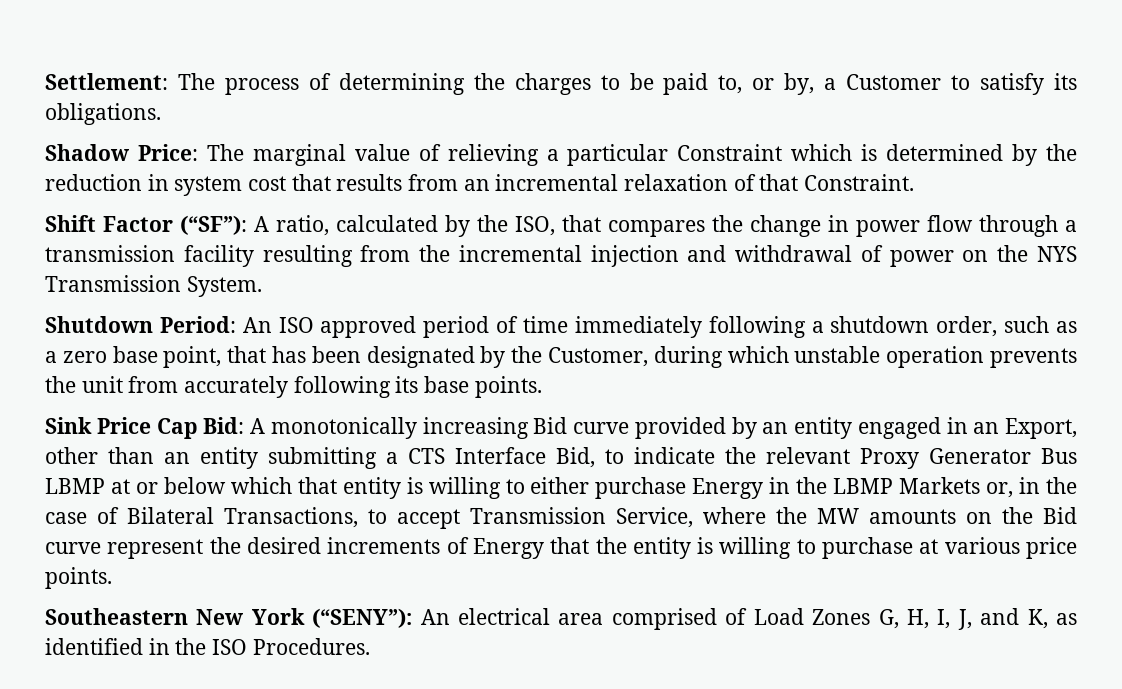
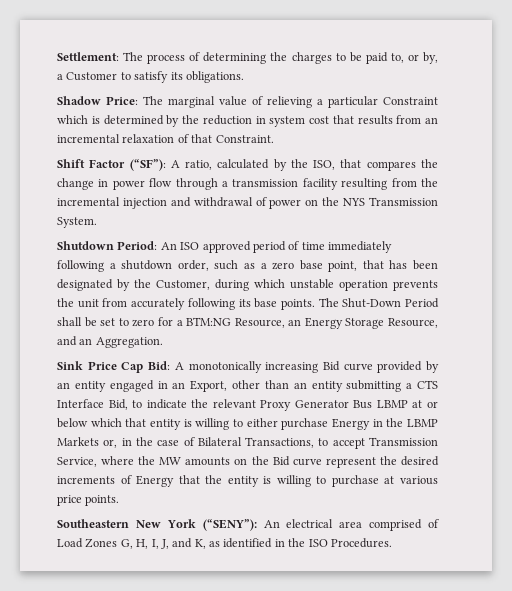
(542, 387) none -> [318,298,439,308] [57,317,438,329] [57,336,163,348] The Shut-Down Period shall be set to zero for a BTM:NG Resource, an Energy Storage Resource, and an Aggregation.

